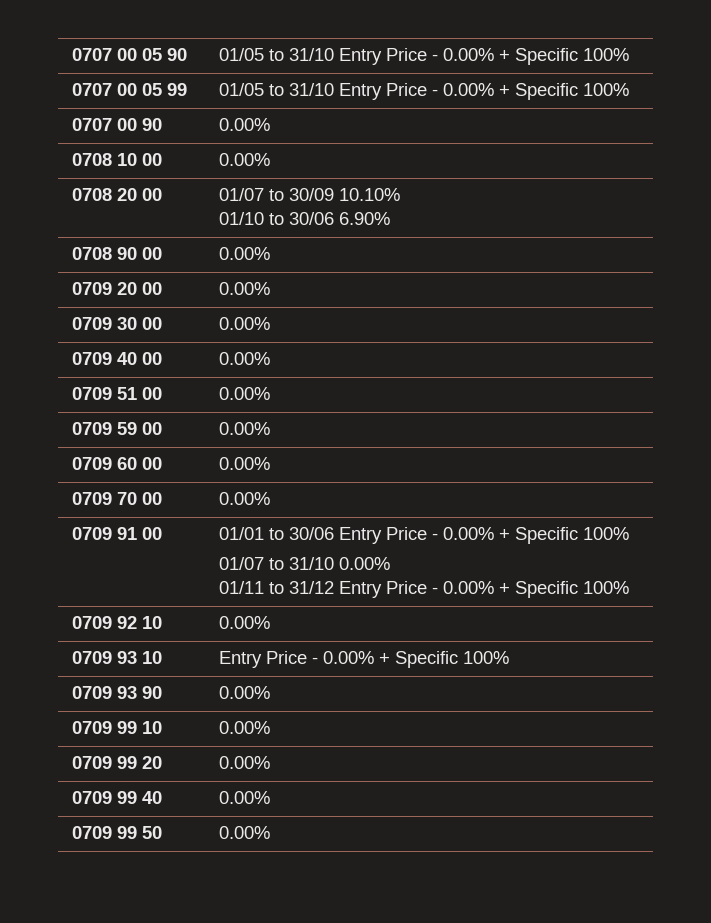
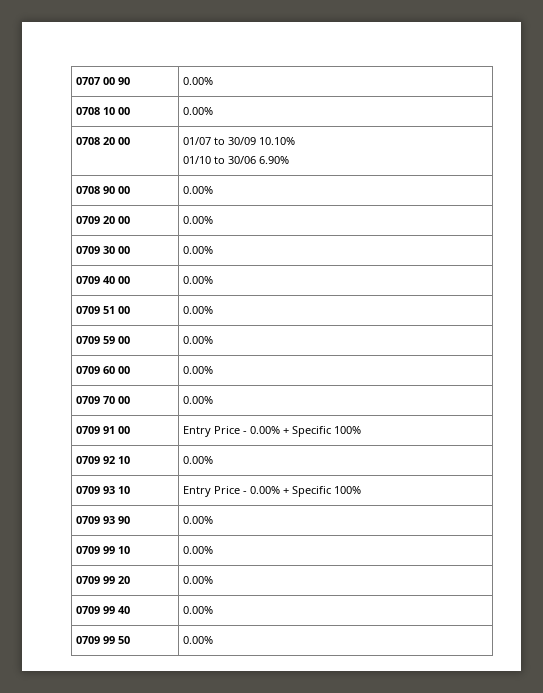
[72,48,188,61] [219,48,630,65] [72,83,188,96] [219,83,630,100] [72,118,138,131] 0707 00 05 90 | 01/05 to 31/10 Entry Price - 0.00% + Specific 100% // 0707 00 05 99 | 01/05 to 31/10 Entry Price - 0.00% + Specific 100% // 0707 00 -> [75,77,115,85] 0707 00
[219,527,630,544] [219,557,391,570] [219,581,335,594] 01/01 to 30/06 Entry Price - 0.00% + Specific 100% // 01/07 to 31/10 0.00% // 01/11 to 31/12 -> (130, 430) none

